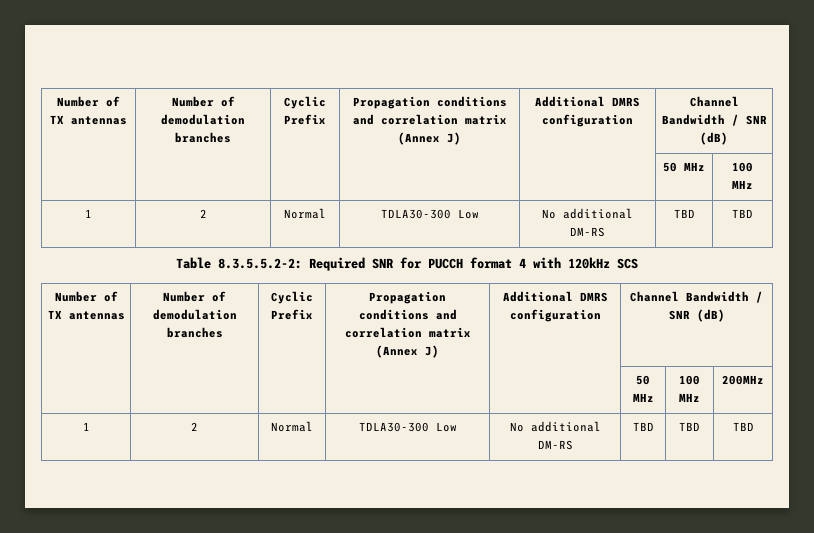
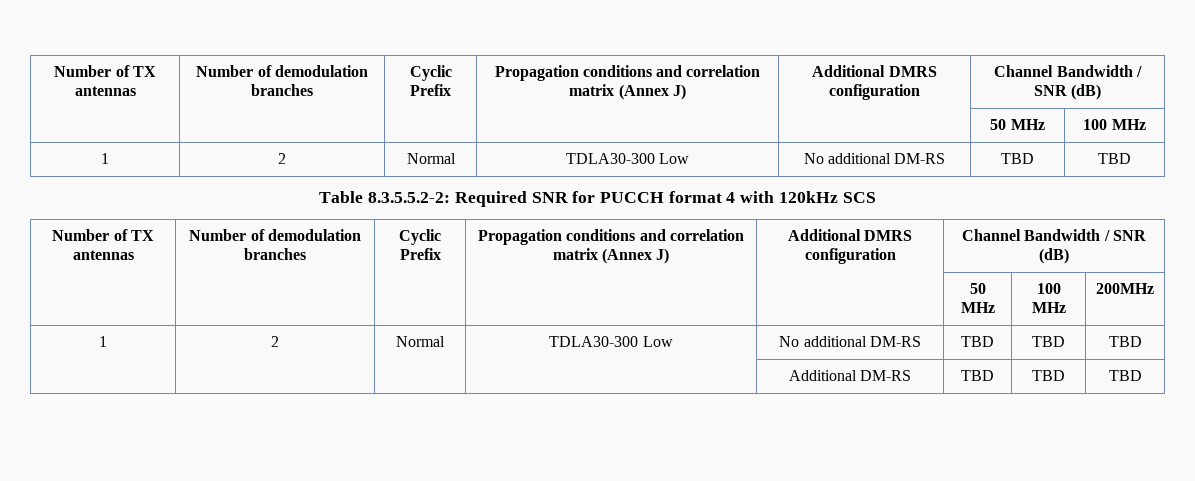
(754, 426) none -> [788,370,912,381] [961,370,994,381] [1032,370,1065,381] [1108,370,1142,381] // | | | | Additional DM-RS | TBD | TBD | TBD

